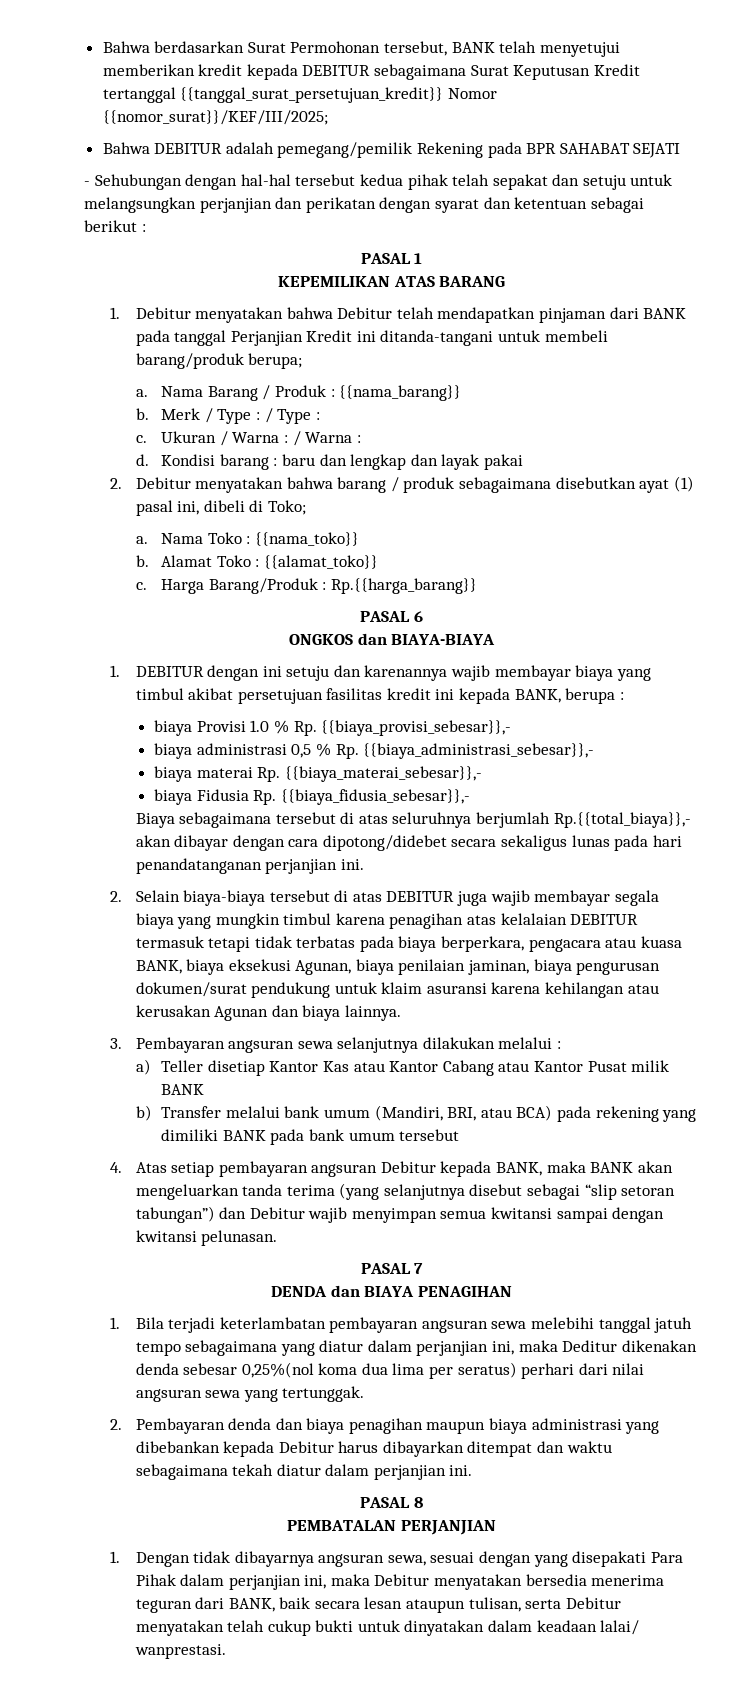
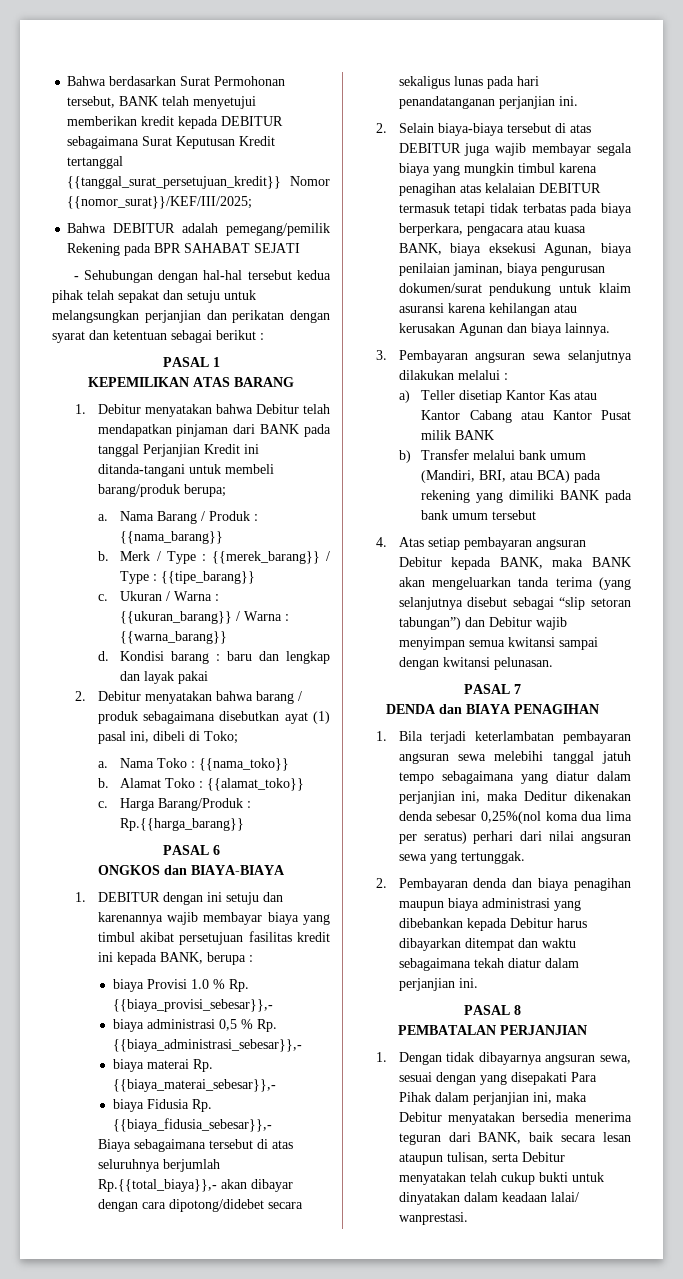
[264,408,320,424] / Type : -> [211,551,330,564] [120,571,256,584] {{merek_barang}} / Type : {{tipe_barang}}
[292,431,361,446] / Warna : -> [120,611,290,624] [120,631,228,644] {{ukuran_barang}} / Warna : {{warna_barang}}

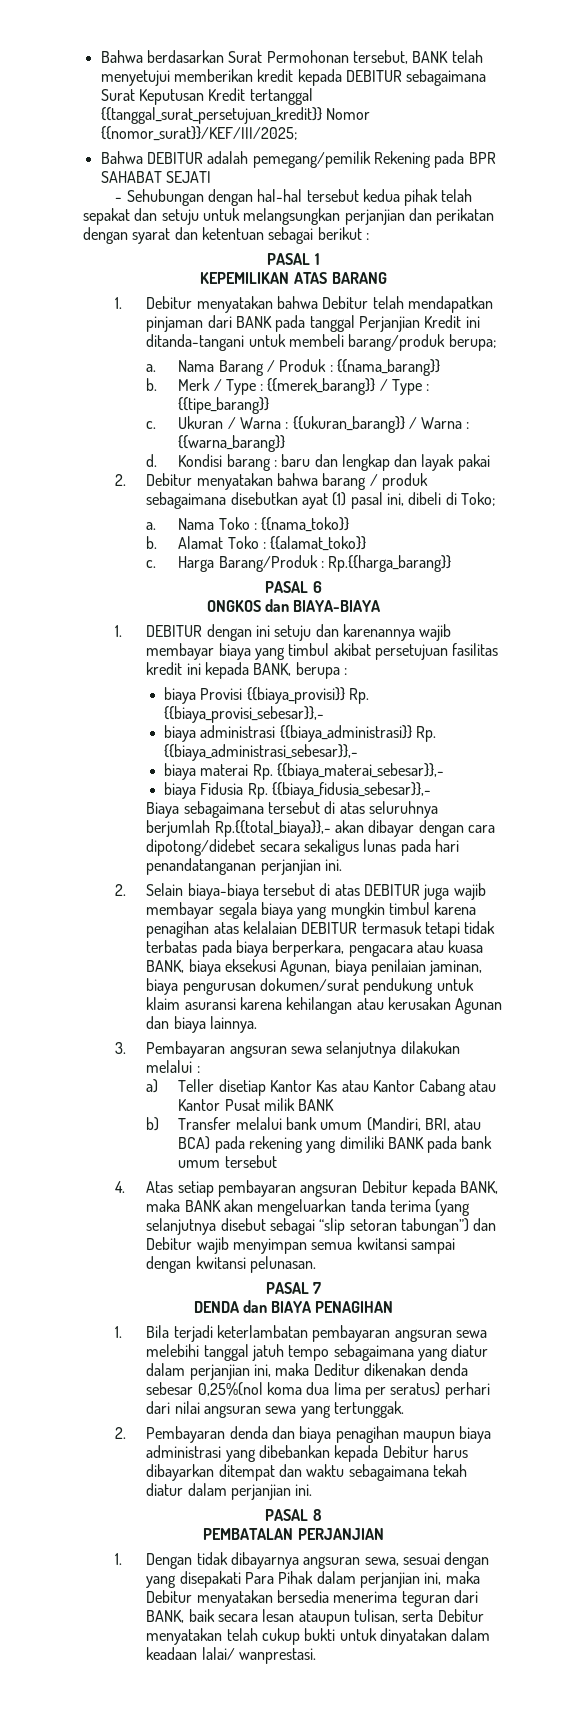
[191,979,226,989] 1.0 % -> [246,687,345,704] {{biaya_provisi}}
[219,1019,254,1031] 0,5 % -> [279,725,412,742] {{biaya_administrasi}}

